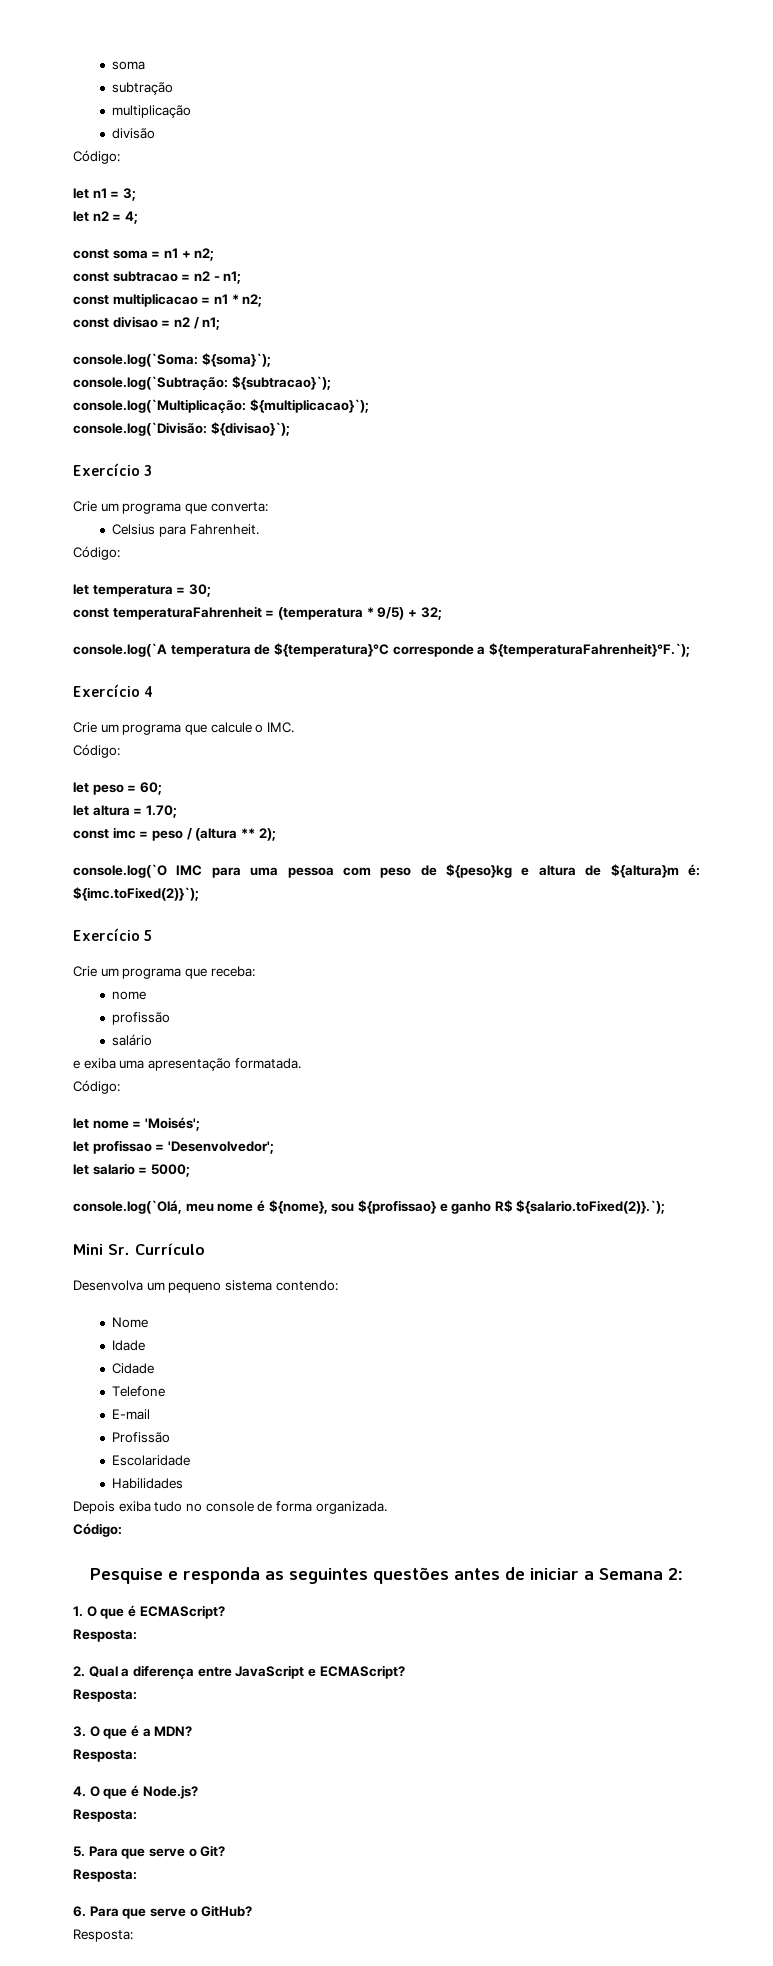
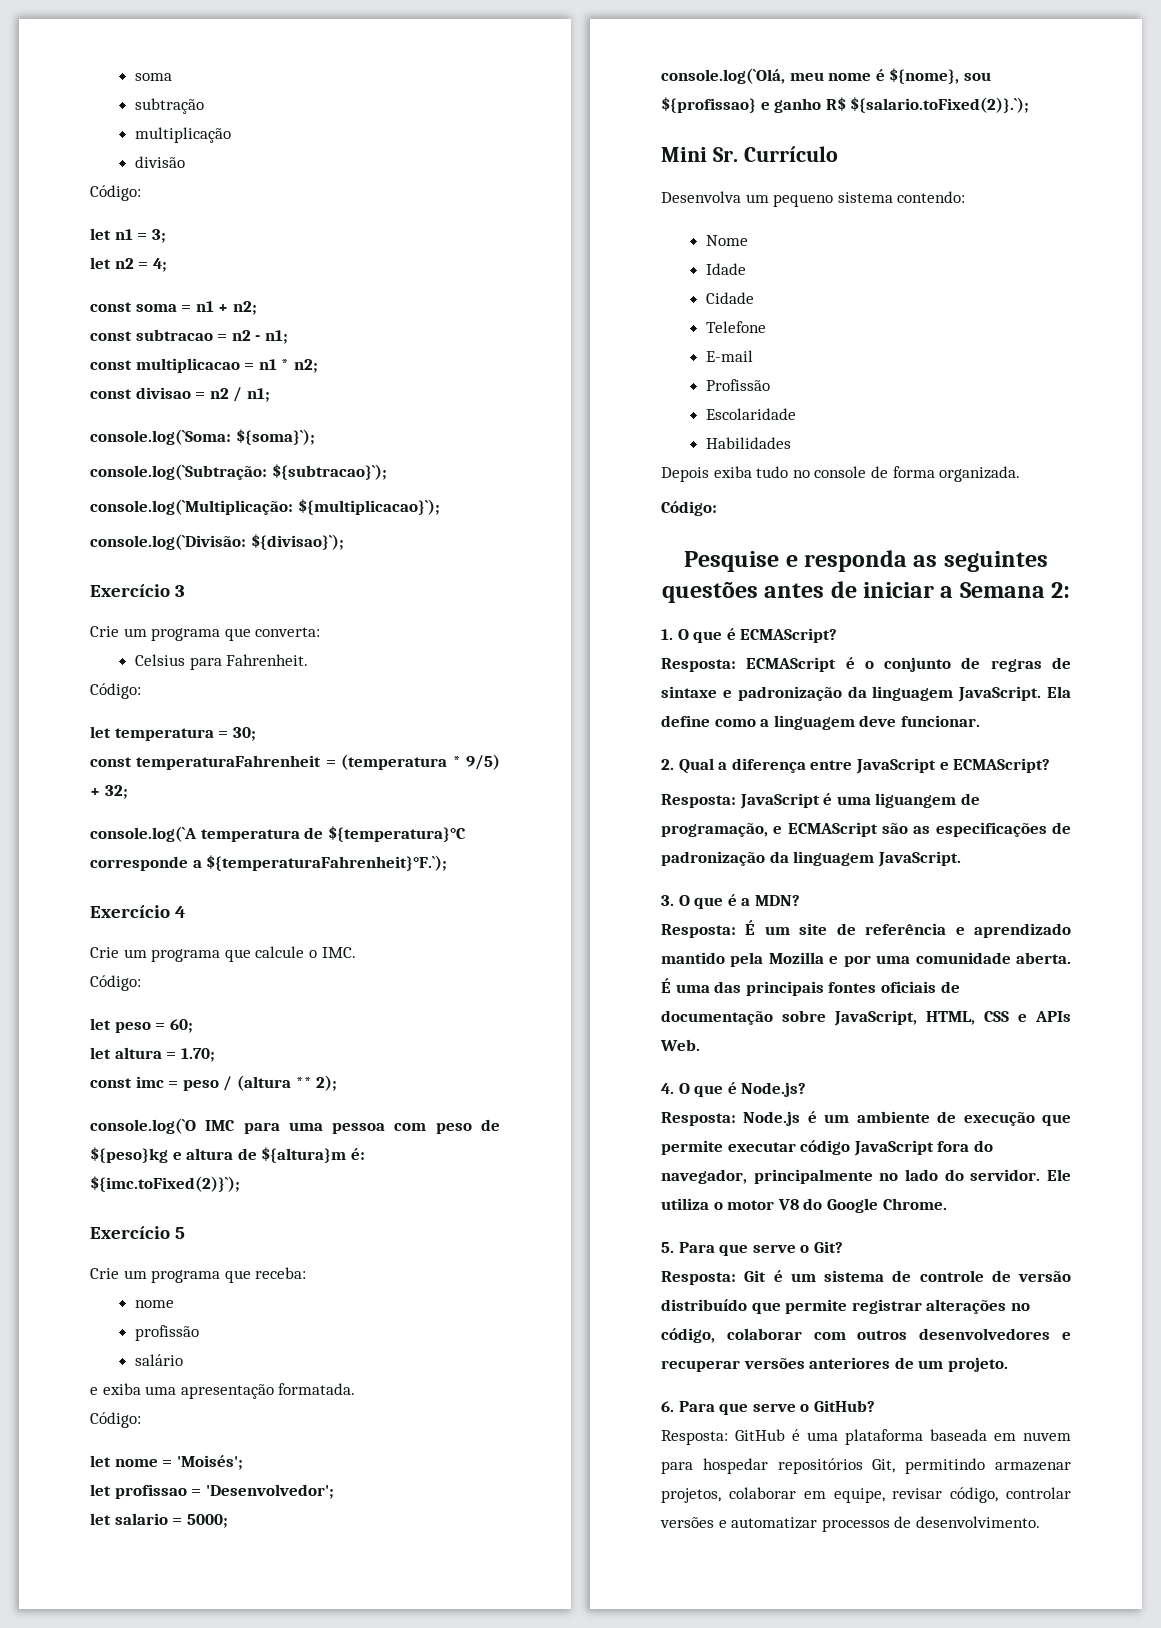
(137, 1635) none -> [746,657,1071,672] [661,686,1071,702] [661,715,980,730] ECMAScript é o conjunto de regras de sintaxe e padronização da linguagem JavaScript. Ela define como a linguagem deve funcionar.
(137, 1695) none -> [739,793,980,809] [661,822,1071,837] [661,851,961,867] JavaScript é uma liguangem de programação, e ECMAScript são as especificações de padronização da linguagem JavaScript.
(137, 1755) none -> [745,920,1071,938] [661,952,1071,967] [661,978,960,996] [661,1010,1071,1026] [660,1039,700,1051] É um site de referência e aprendizado mantido pela Mozilla e por uma comunidade aberta. É uma das principais fontes oficiais de documentação sobre JavaScript, HTML, CSS e APIs Web.
(137, 1815) none -> [743,1111,1071,1126] [661,1140,993,1156] [661,1169,1071,1184] [661,1198,947,1213] Node.js é um ambiente de execução que permite executar código JavaScript fora do navegador, principalmente no lado do servidor. Ele utiliza o motor V8 do Google Chrome.
(137, 1875) none -> [744,1270,1071,1282] [661,1299,1030,1314] [661,1328,1071,1343] [661,1357,1008,1372] Git é um sistema de controle de versão distribuído que permite registrar alterações no código, colaborar com outros desenvolvedores e recuperar versões anteriores de um projeto.
(133, 1935) none -> [735,1429,1071,1445] [661,1458,1071,1474] [661,1487,1071,1503] [660,1516,1040,1532] GitHub é uma plataforma baseada em nuvem para hospedar repositórios Git, permitindo armazenar projetos, colaborar em equipe, revisar código, controlar versões e automatizar processos de desenvolvimento.

